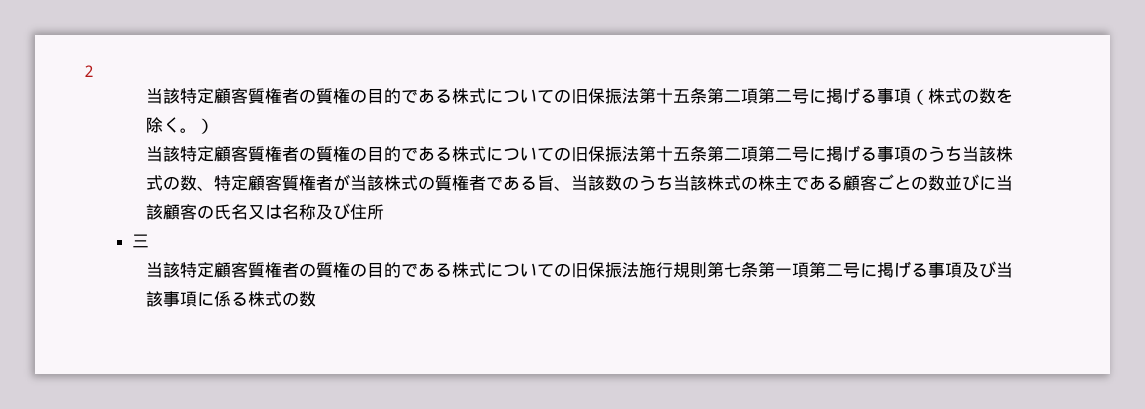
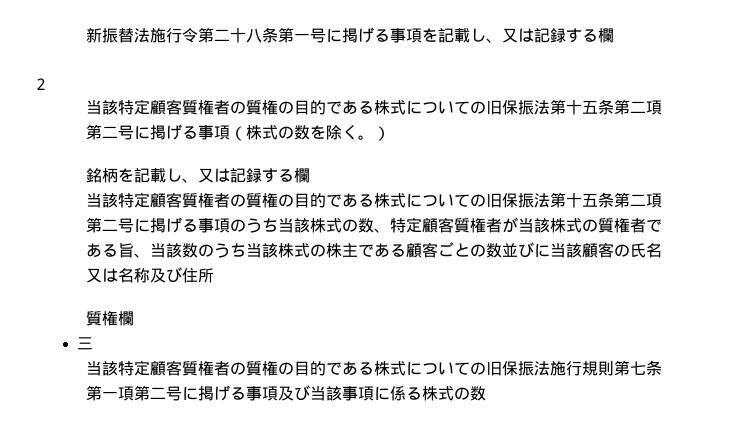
(81, 71) none -> [86,27,615,43] 新振替法施行令第二十八条第一号に掲げる事項を記載し、又は記録する欄 //
(215, 126) none -> [86,168,311,183] // 銘柄を記載し、又は記録する欄
(385, 212) none -> [86,311,135,326] // 質権欄

